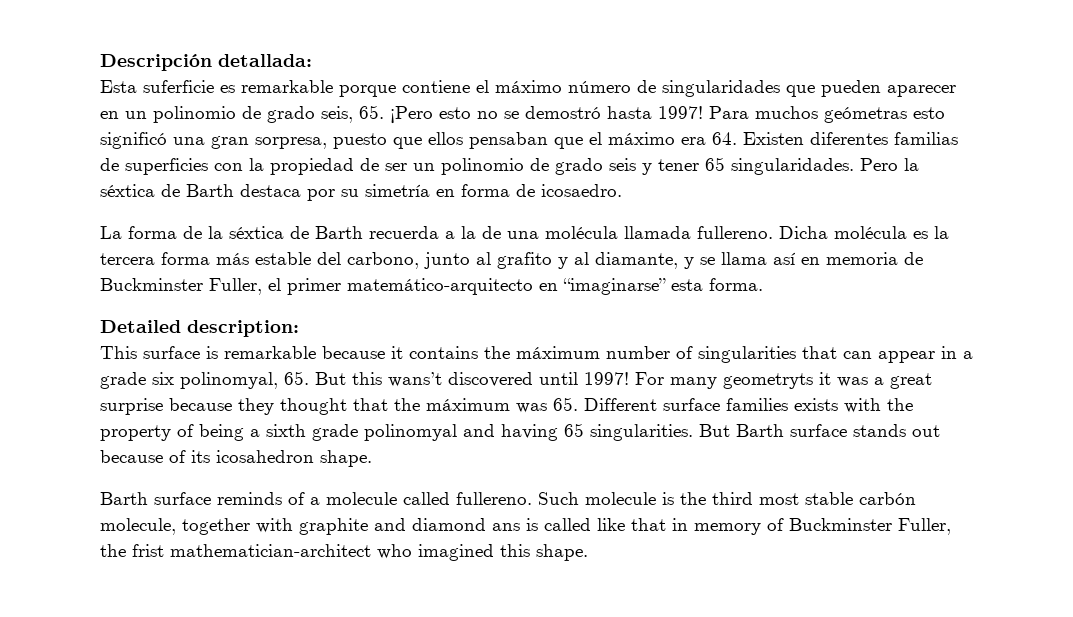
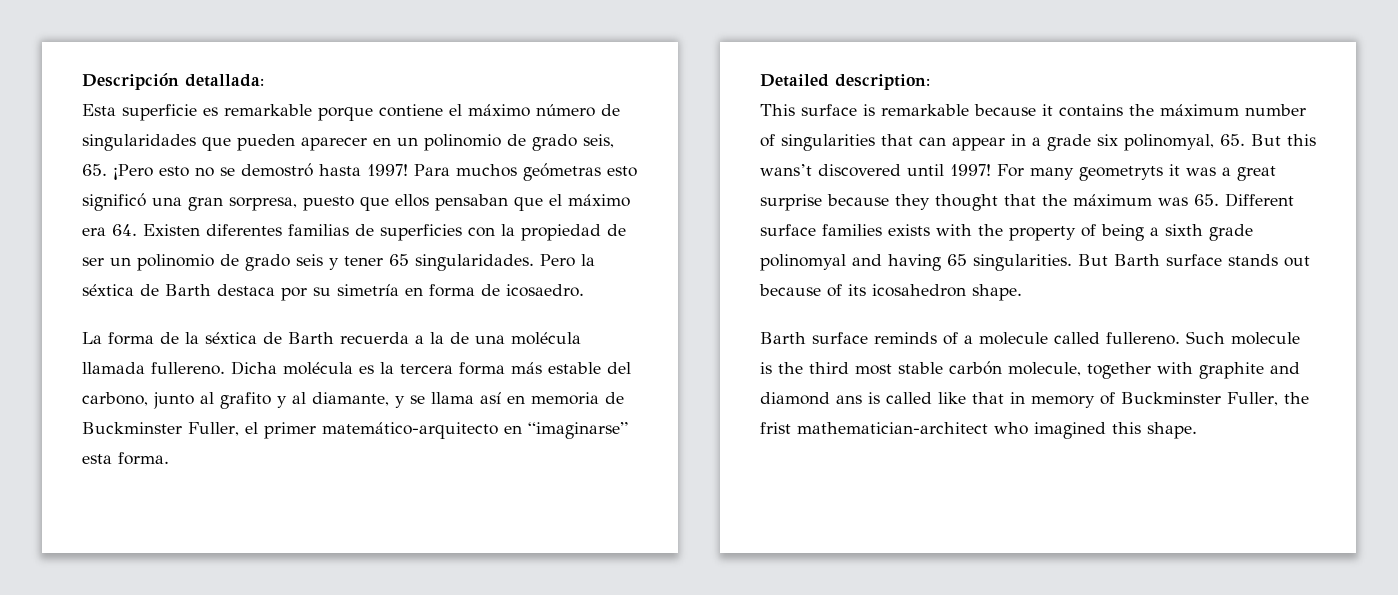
[143,80,214,93] suferficie -> [122,104,197,121] superficie

